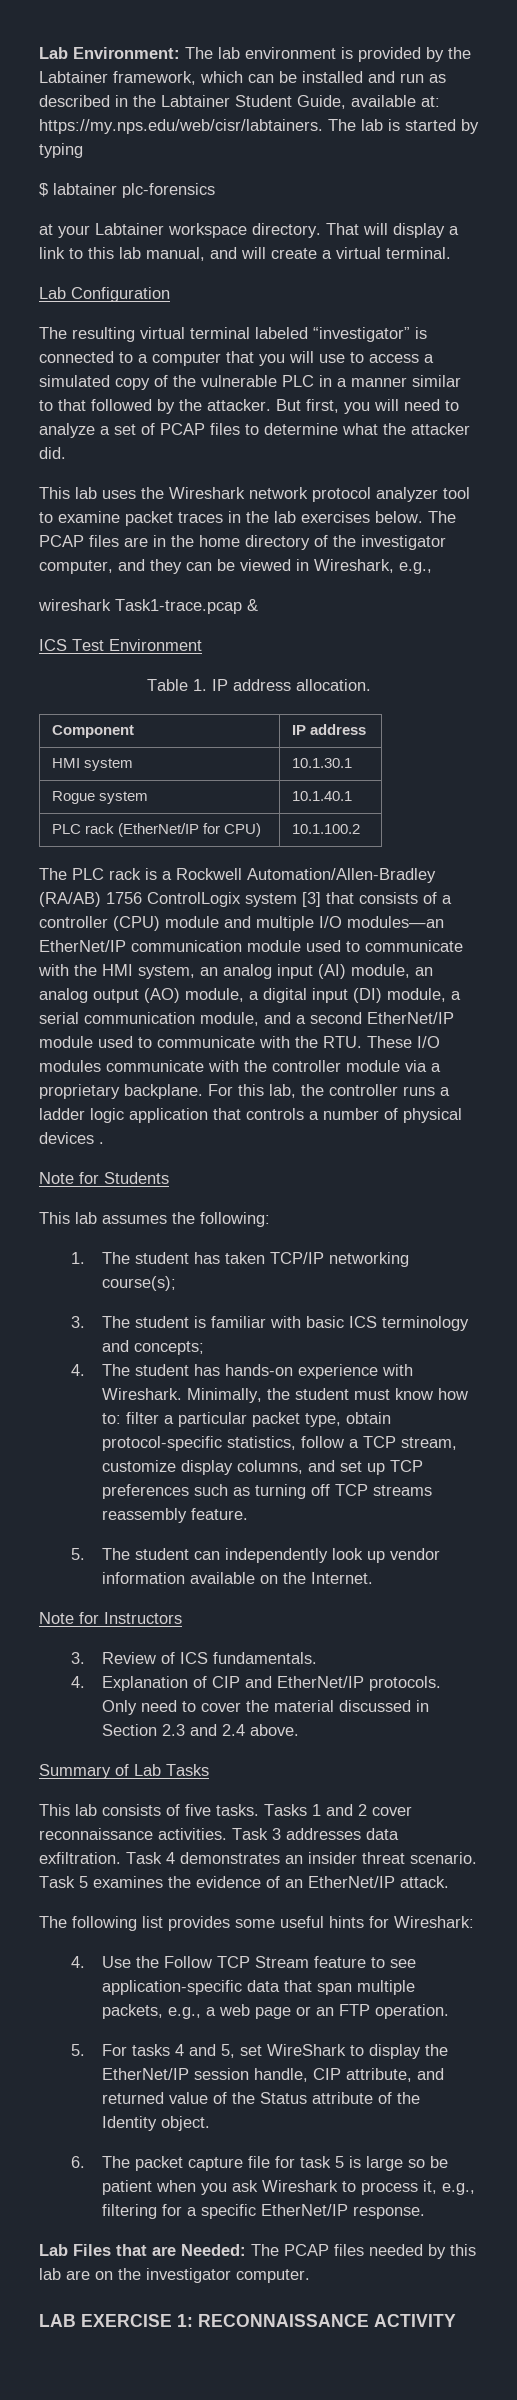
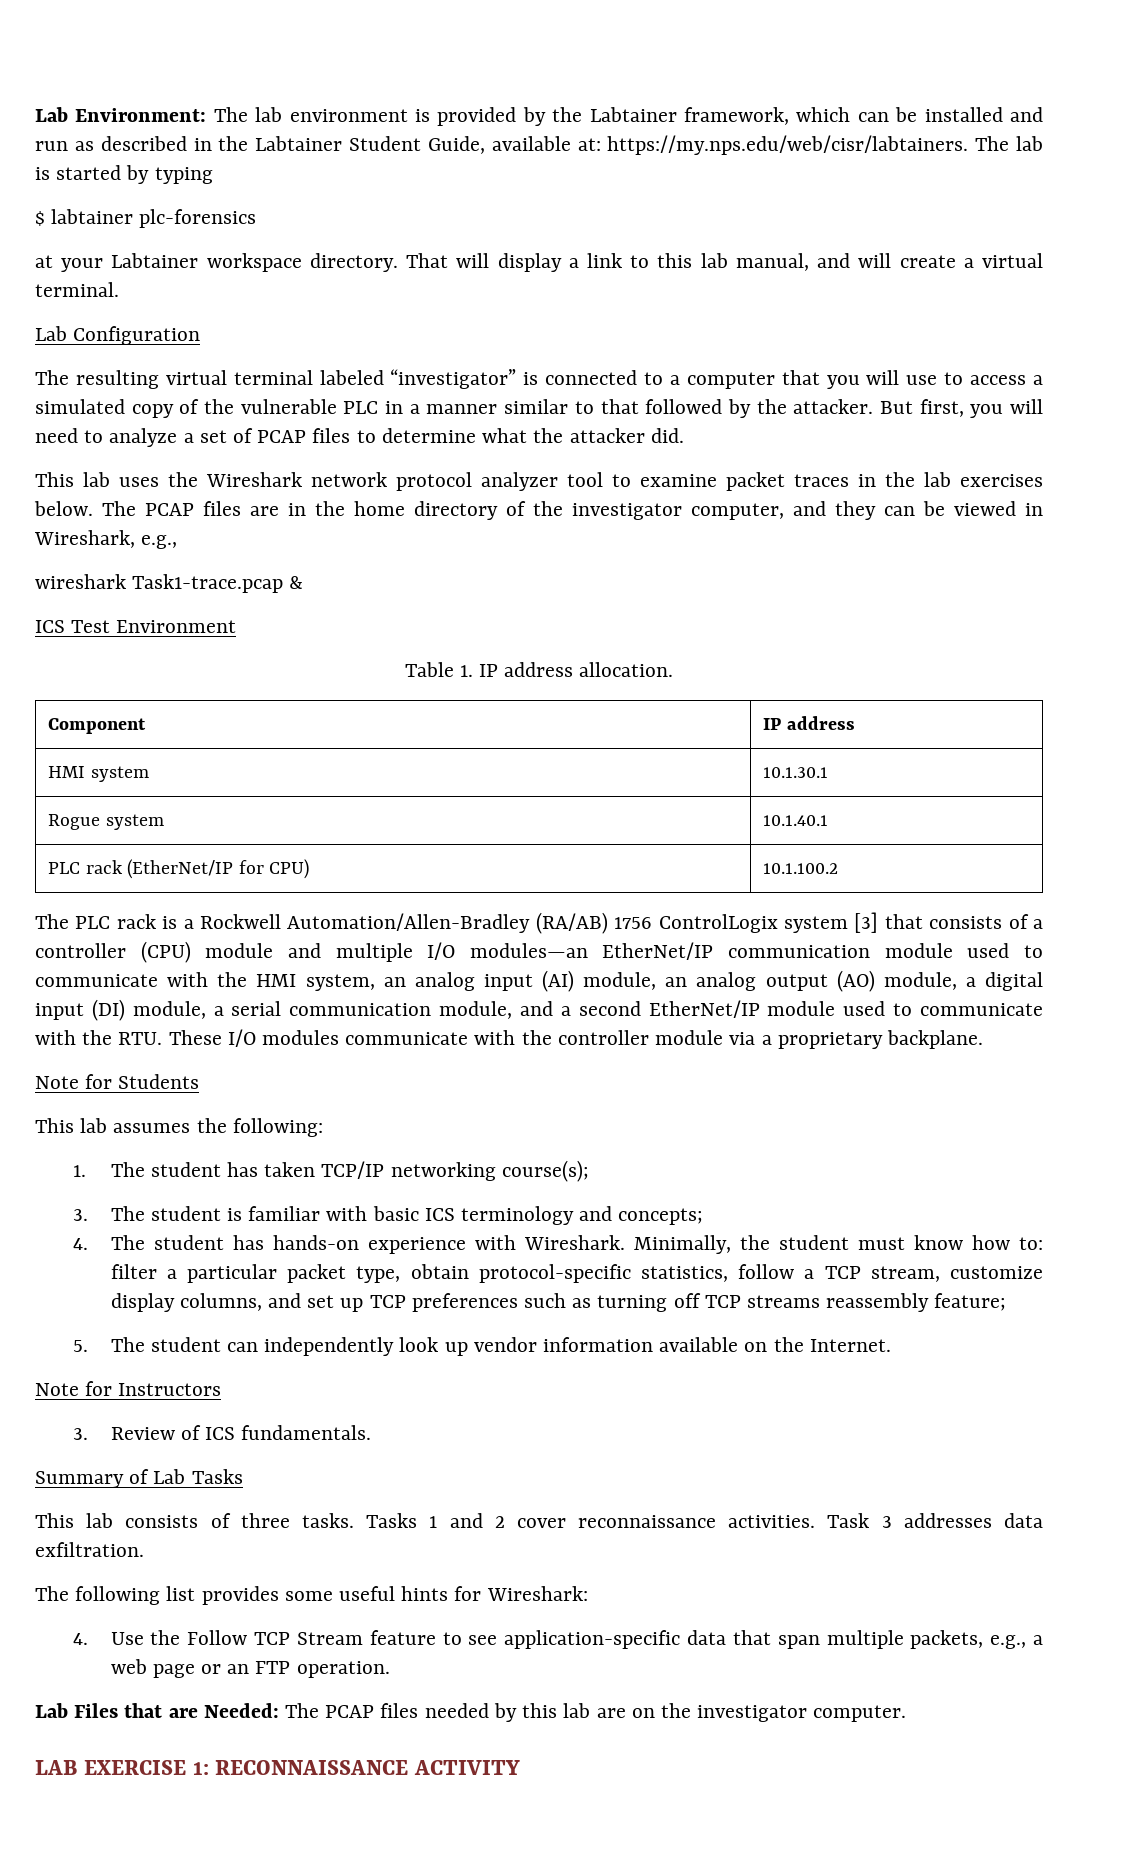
[208,1084,450,1098] [39,1108,462,1123] [39,1132,104,1144] For this lab, the controller runs a ladder logic application that controls a number of physical devices . -> (983, 1039) none
[191,1508,249,1520] feature. -> [934,1293,1007,1311] feature;
[70,1676,442,1691] [102,1700,430,1715] [102,1724,300,1736] // 4. Explanation of CIP and EtherNet/IP protocols. Only need to cover the material discussed in Section 2.3 and 2.4 above. -> (372, 1432) none
[185,1804,211,1816] five -> [240,1513,290,1528] three
[126,1852,477,1864] [39,1876,449,1888] Task 4 demonstrates an insider threat scenario. Task 5 examines the evidence of an EtherNet/IP attack. -> (144, 1549) none
[70,2044,449,2059] [102,2068,445,2082] [102,2092,421,2104] [102,2116,211,2131] [70,2156,449,2171] [102,2180,476,2195] [102,2204,426,2219] // 5. For tasks 4 and 5, set WireShark to display the EtherNet/IP session handle, CIP attribute, and returned value of the Status attribute of the Identity object. // 6. The packet capture file for task 5 is large so be patient when you ask Wireshark to process it, e.g., filtering for a specific EtherNet/IP response. -> (390, 1669) none

